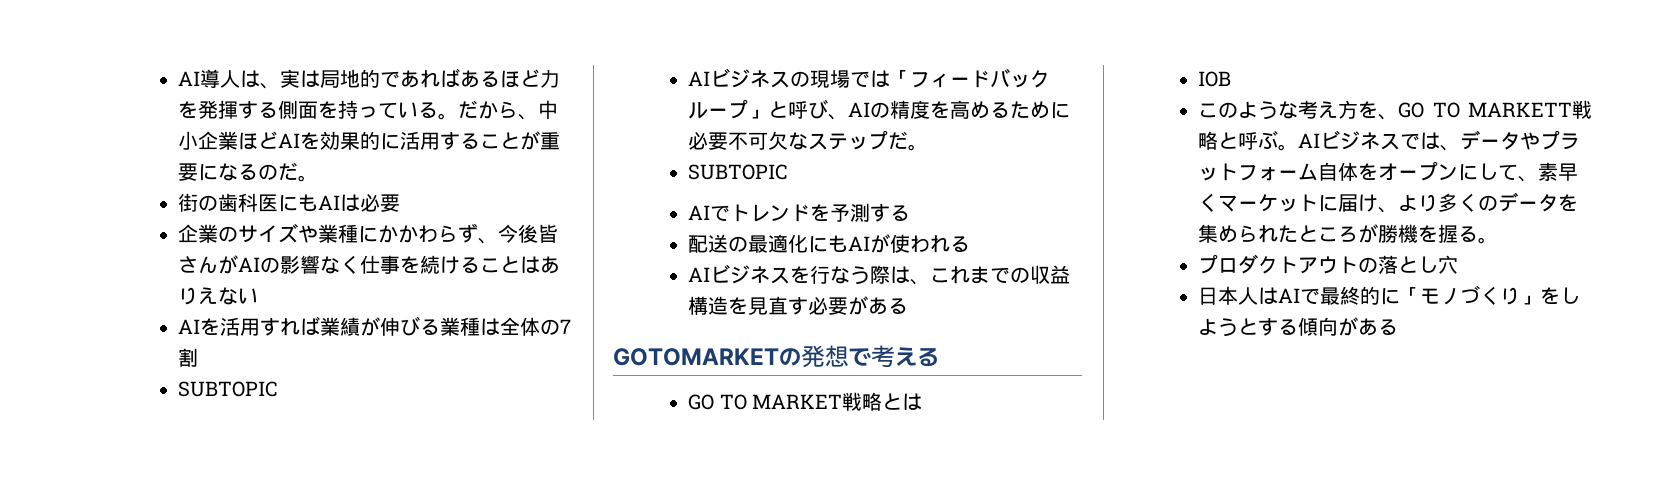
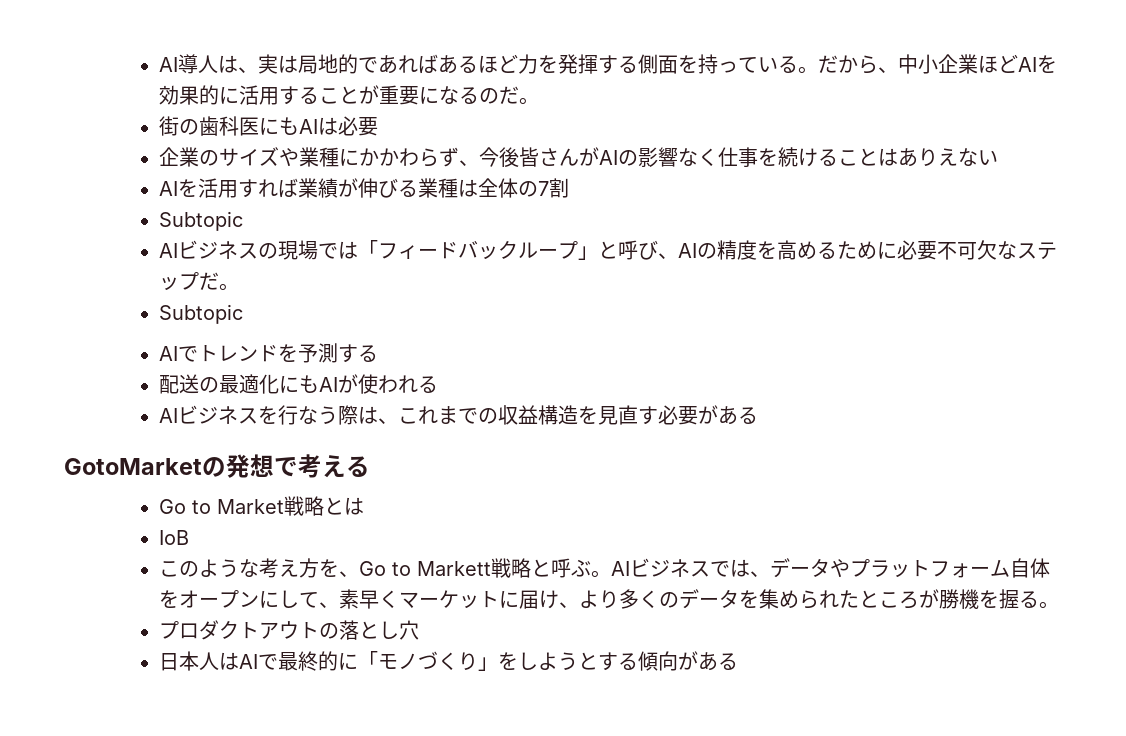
[178,381,279,397] SUBTOPIC -> [158,211,243,231] Subtopic
[688,164,789,180] SUBTOPIC -> [158,304,243,324] Subtopic
[613,348,779,366] GOTOMARKET -> [64,458,202,475] GotoMarket
[688,394,843,410] GO TO MARKET -> [158,499,284,514] Go to Market
[1198,71,1232,87] IOB -> [158,530,189,545] IoB
[1398,102,1572,118] GO TO MARKETT -> [358,561,491,576] Go to Markett

